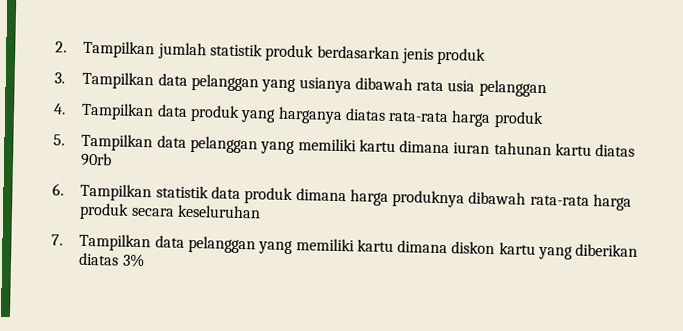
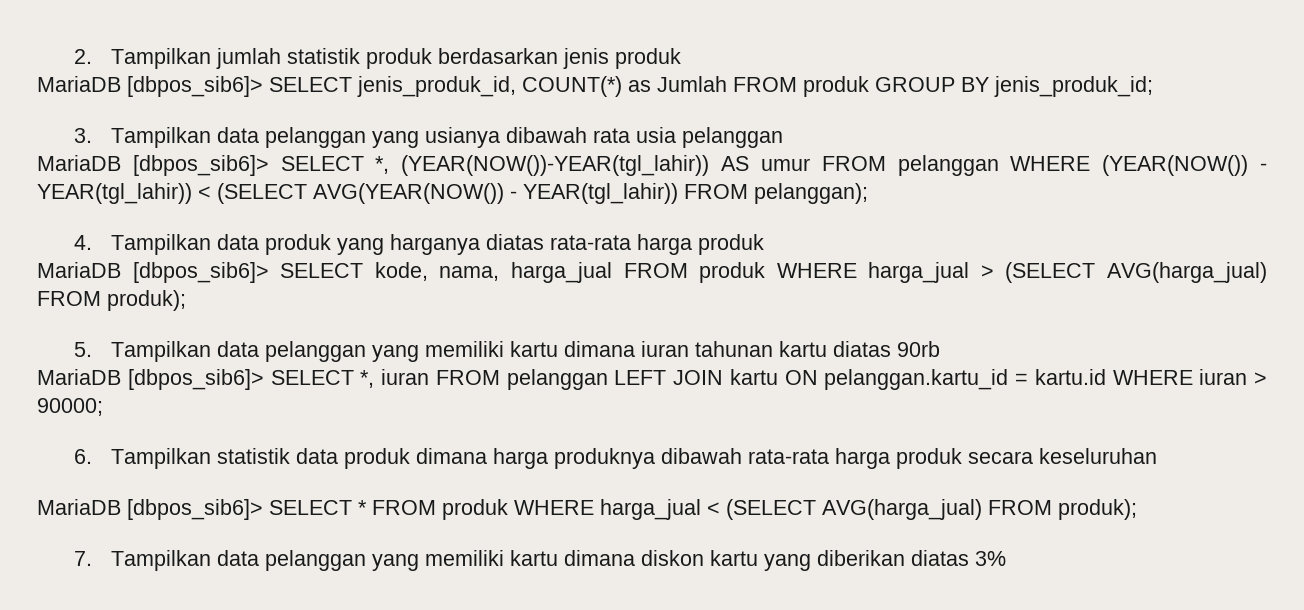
(487, 56) none -> [37,76,1153,97] // MariaDB [dbpos_sib6]> SELECT jenis_produk_id, COUNT(*) as Jumlah FROM produk GROUP BY jenis_produk_id;
(547, 88) none -> [37,155,1267,176] [37,183,868,204] // MariaDB [dbpos_sib6]> SELECT *, (YEAR(NOW())-YEAR(tgl_lahir)) AS umur FROM pelanggan WHERE (YEAR(NOW()) - YEAR(tgl_lahir)) < (SELECT AVG(YEAR(NOW()) - YEAR(tgl_lahir)) FROM pelanggan);
(544, 119) none -> [37,262,1267,283] [37,290,186,311] // MariaDB [dbpos_sib6]> SELECT kode, nama, harga_jual FROM produk WHERE harga_jual > (SELECT AVG(harga_jual) FROM produk);
(113, 159) none -> [37,369,1267,390] [37,398,103,416] // MariaDB [dbpos_sib6]> SELECT *, iuran FROM pelanggan LEFT JOIN kartu ON pelanggan.kartu_id = kartu.id WHERE iuran > 90000;
(261, 211) none -> [37,499,1137,520] // MariaDB [dbpos_sib6]> SELECT * FROM produk WHERE harga_jual < (SELECT AVG(harga_jual) FROM produk);

